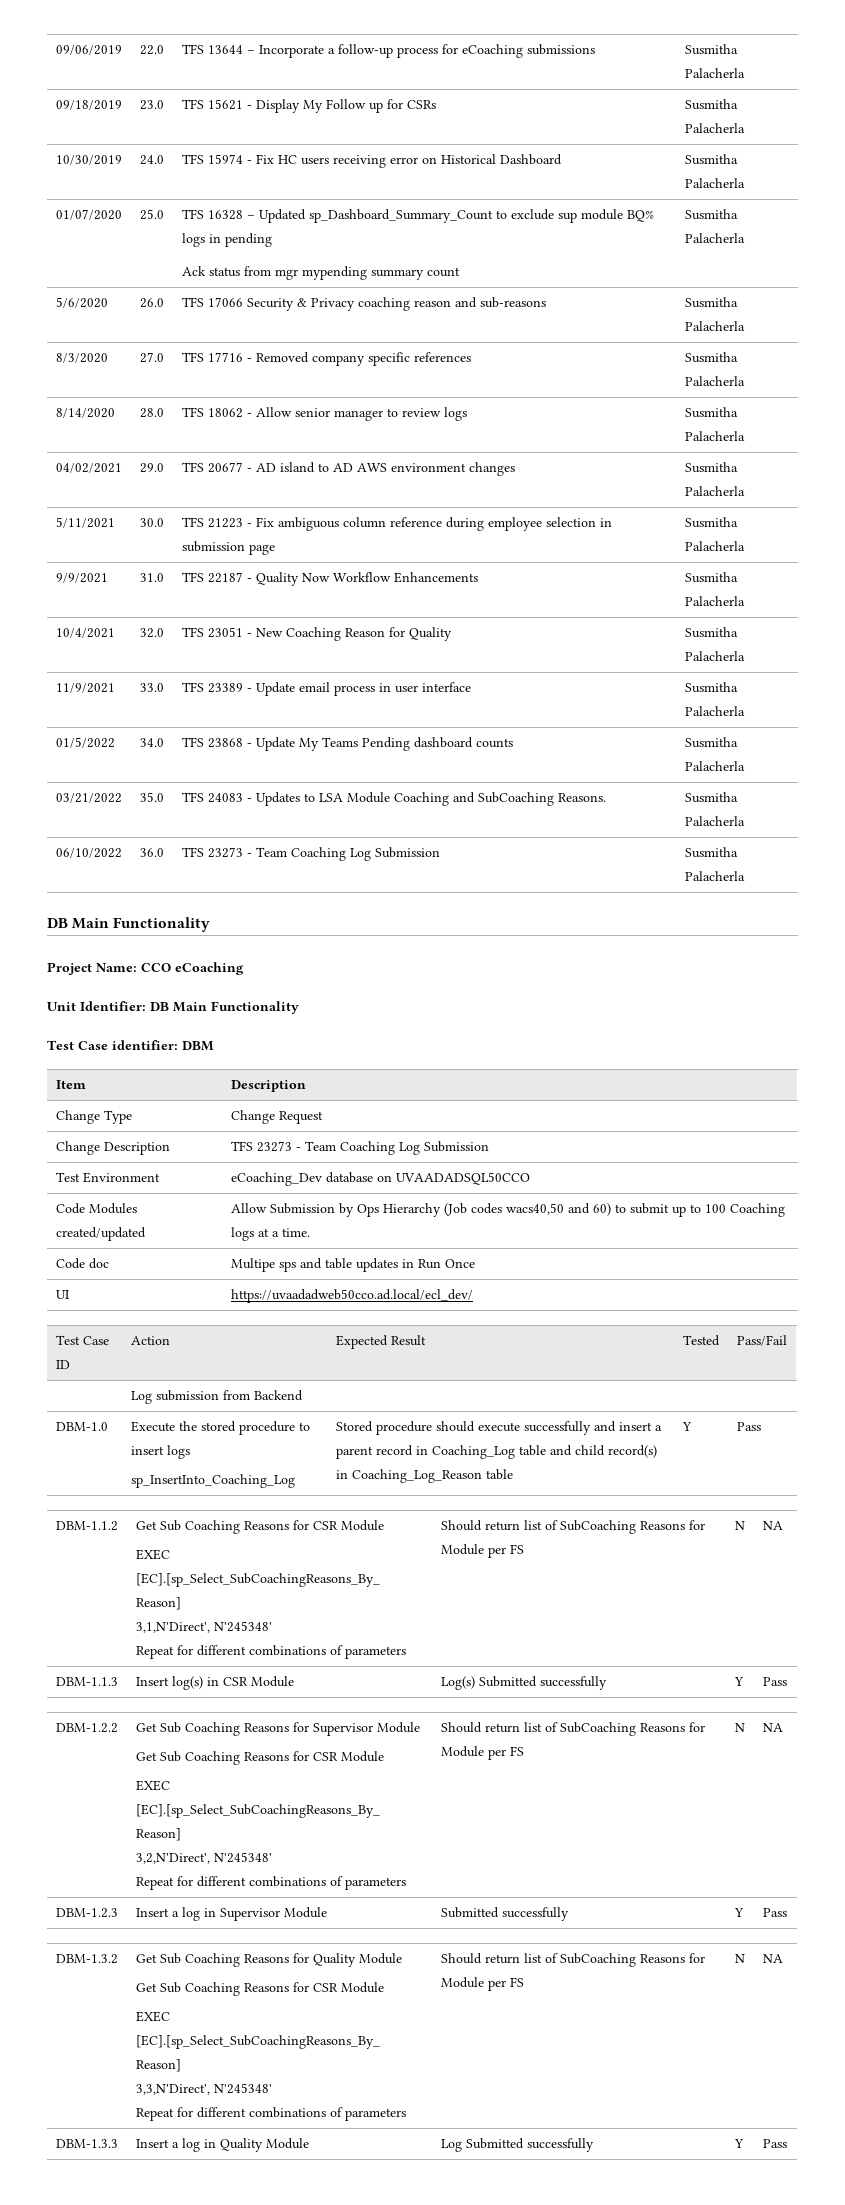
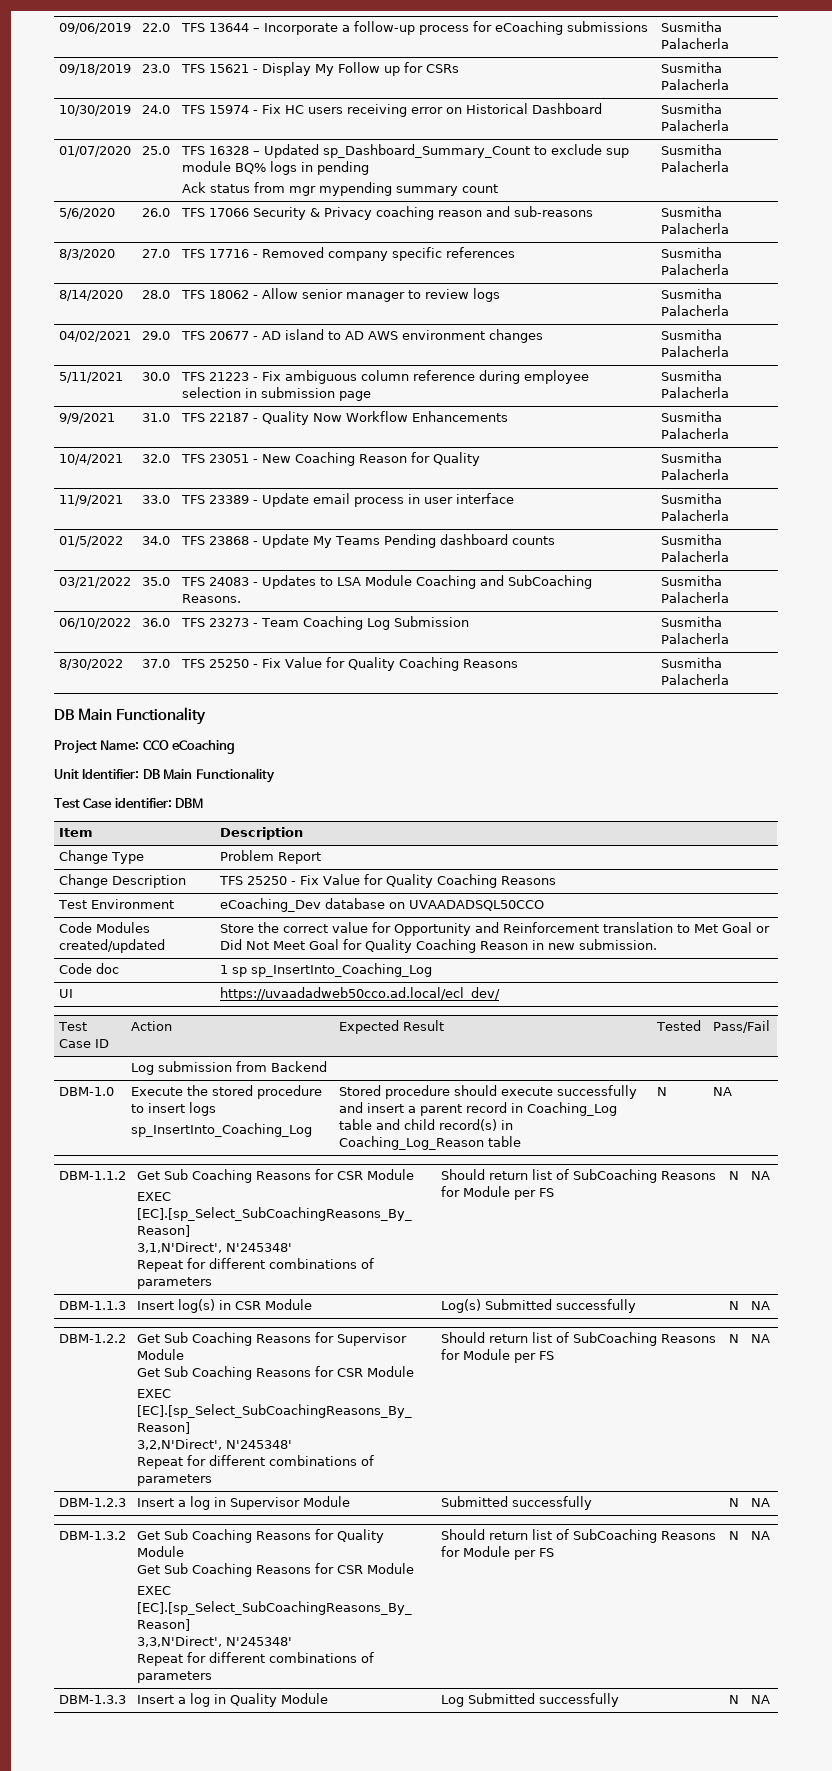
(745, 876) none -> [59,659,124,670] [142,659,171,668] [181,657,519,671] [661,657,723,668] [661,674,730,685] // 8/30/2022 | 37.0 | TFS 25250 - Fix Value for Quality Coaching Reasons | Susmitha Palacherla
[230,1110,323,1124] Change Request -> [220,850,322,864] Problem Report
[256,1141,489,1155] 23273 - Team Coaching Log Submission -> [247,874,557,888] 25250 - Fix Value for Quality Coaching Reasons
[230,1203,785,1217] [230,1227,310,1241] [55,1258,109,1269] [230,1258,475,1272] Allow Submission by Ops Hierarchy (Job codes wacs40,50 and 60) to submit up to 100 Coaching logs at a time. // Code doc | Multipe sps and table updates in Run Once -> [220,922,771,936] [220,939,658,953] [59,963,120,974] [220,963,433,977] Store the correct value for Opportunity and Reinforcement translation to Met Goal or Did Not Meet Goal for Quality Coaching Reason in new submission. // Code doc | 1 sp sp_InsertInto_Coaching_Log
[681,1422,692,1431] [736,1422,761,1431] Y | Pass -> [657,1087,668,1096] [713,1087,733,1096] N | NA
[733,1677,744,1686] [762,1677,787,1686] Y | Pass -> [729,1301,740,1310] [751,1301,771,1310] N | NA
[733,1908,744,1917] [762,1908,787,1917] Y | Pass -> [729,1498,740,1507] [751,1498,771,1507] N | NA
[733,2139,744,2148] [762,2139,787,2148] Y | Pass -> [729,1695,740,1704] [751,1695,771,1704] N | NA

